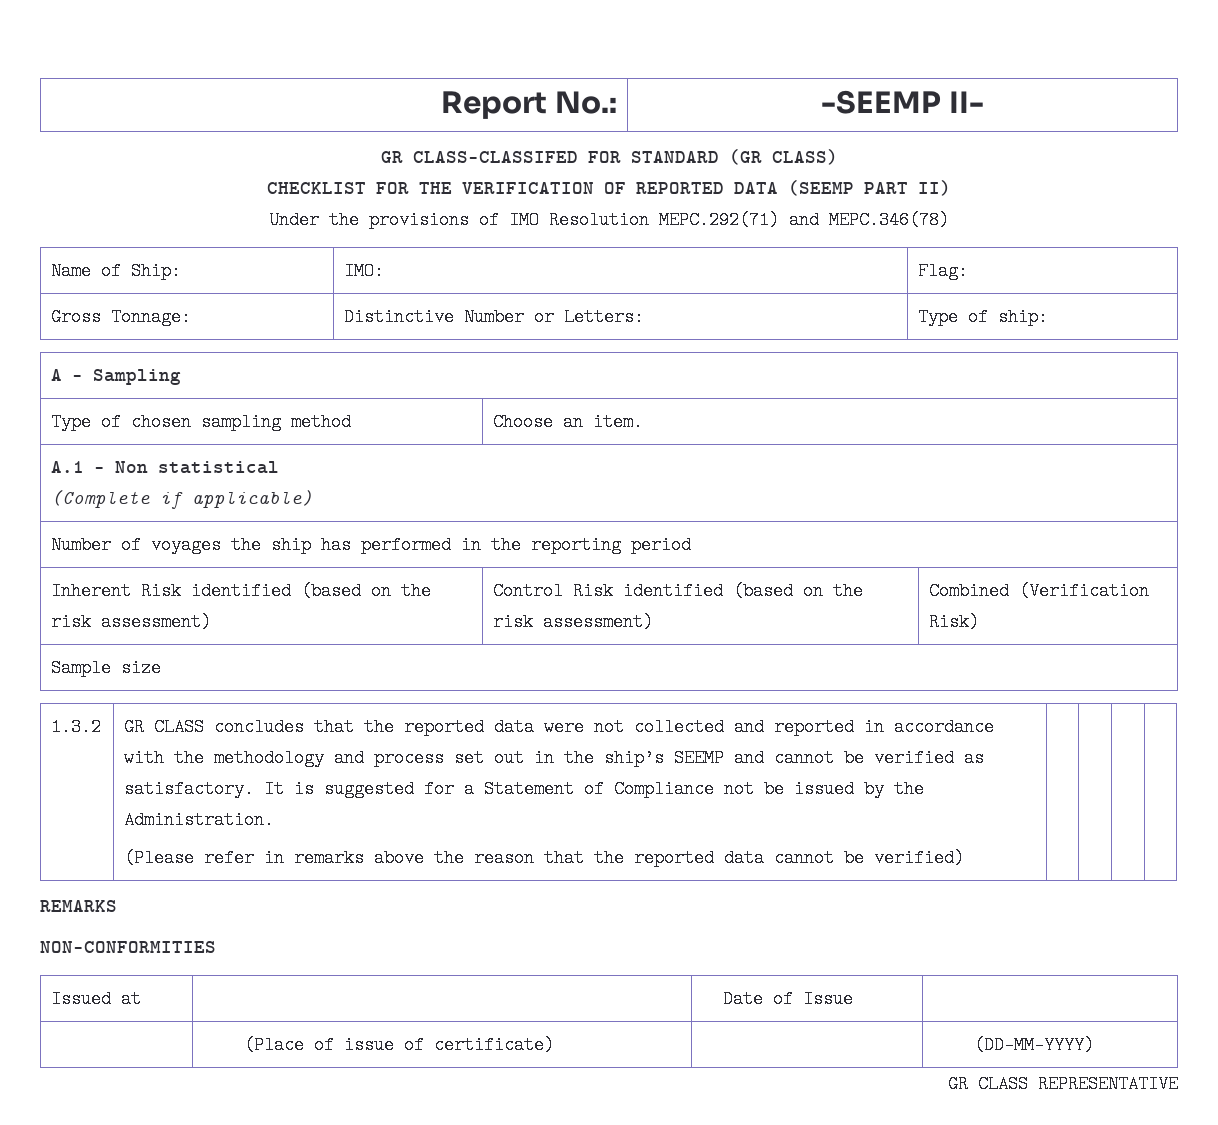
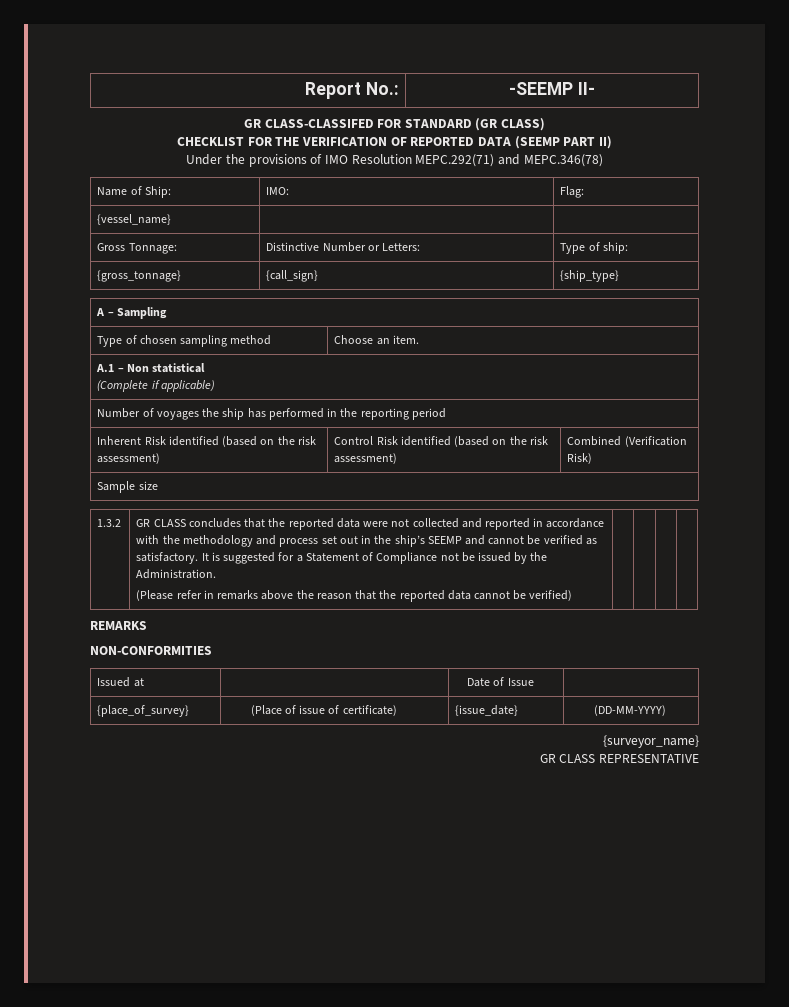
(969, 271) none -> [97,214,172,225] // {vessel_name} | |
(1049, 317) none -> [97,270,182,282] [266,270,319,282] [560,270,620,282] // {gross_tonnage} | {call_sign} | {ship_type}
(853, 999) none -> [97,705,190,717] {place_of_survey}
(554, 1045) none -> [455,705,519,716] {issue_date}
(1094, 1045) none -> [603,735,699,748] // {surveyor_name}

